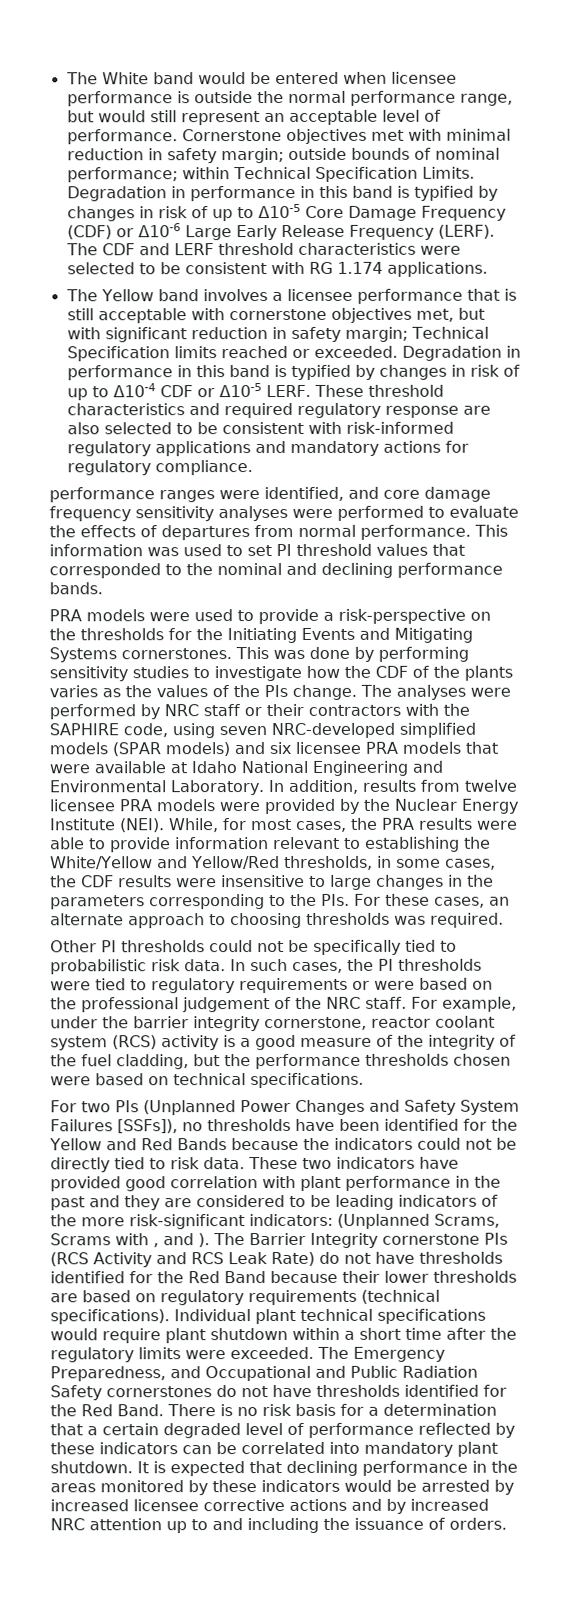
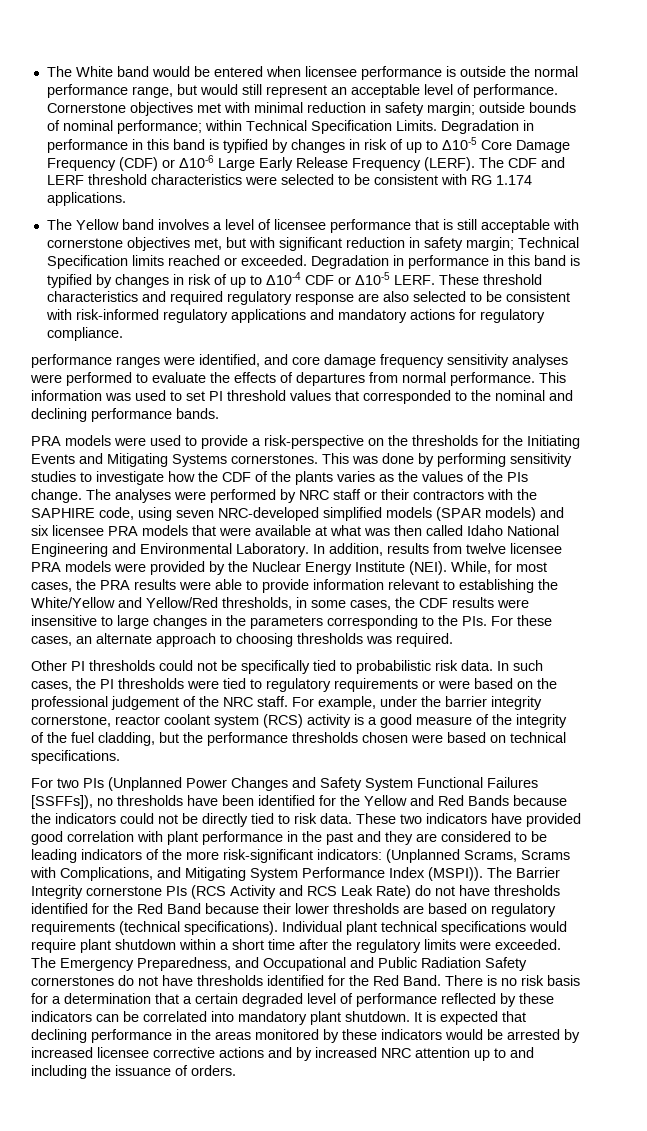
(283, 297) none -> [224,219,271,230] level of
(187, 768) none -> [330,525,463,536] what was then called
[50,1119,178,1134] Failures [SSFs]), -> [417,777,538,788] [31,795,93,809] Functional Failures [SSFFs]),
[153,1233,210,1248] , and ). -> [60,867,483,881] Complications, and Mitigating System Performance Index (MSPI)).

